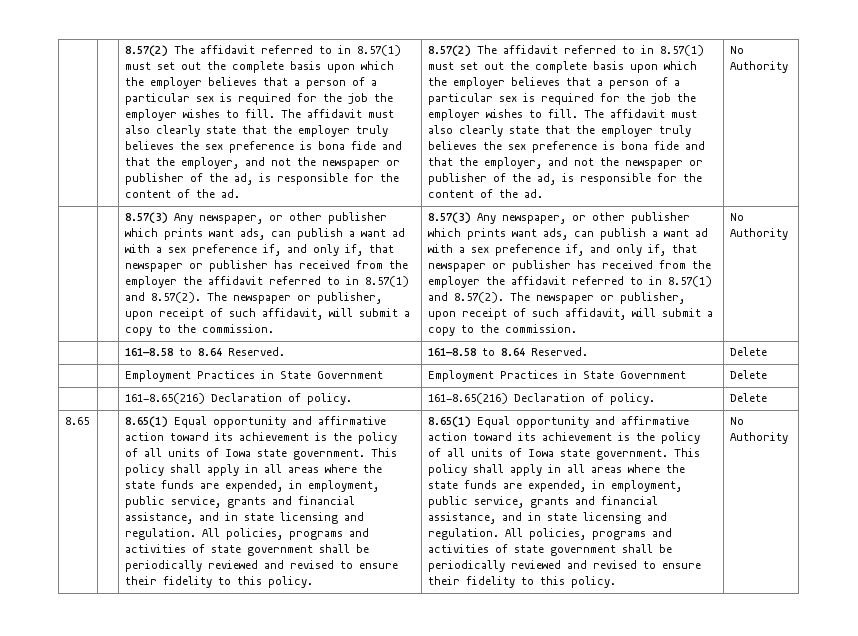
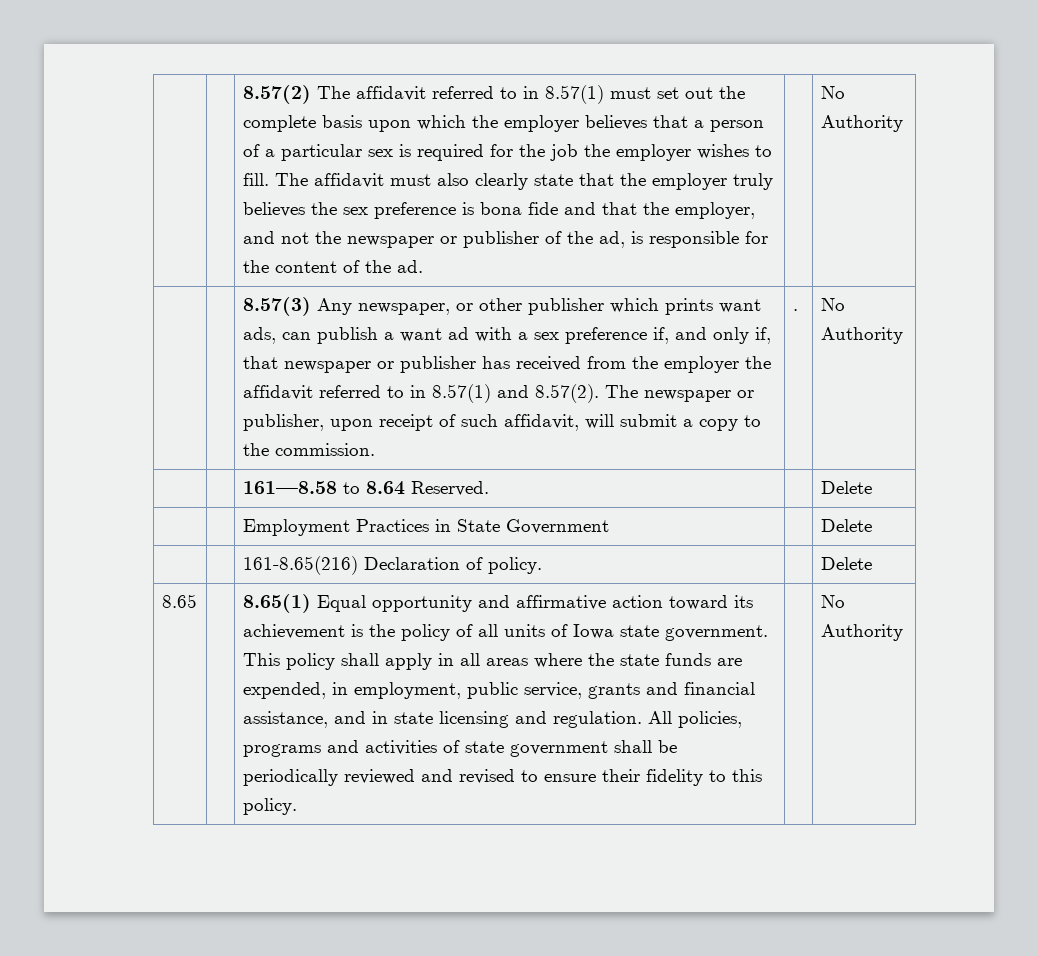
[428,45,705,57] [428,61,698,73] [428,77,681,89] [428,93,697,105] [428,109,698,121] [428,125,692,137] [428,141,706,153] [428,157,704,169] [428,173,703,185] [428,189,544,198] 8.57(2) The affidavit referred to in 8.57(1) must set out the complete basis upon which the employer believes that a person of a particular sex is required for the job the employer wishes to fill. The affidavit must also clearly state that the employer truly believes the sex preference is bona fide and that the employer, and not the newspaper or publisher of the ad, is responsible for the content of the ad. -> (423, 266) none
[428,212,691,224] [428,228,709,240] [428,244,698,256] [428,260,712,272] [428,276,713,288] [428,292,686,304] [428,308,714,320] [428,324,578,336] 8.57(3) Any newspaper, or other publisher which prints want ads, can publish a want ad with a sex preference if, and only if, that newspaper or publisher has received from the employer the affidavit referred to in 8.57(1) and 8.57(2). The newspaper or publisher, upon receipt of such affidavit, will submit a copy to the commission. -> [792,309,798,311] .
[428,347,589,356] 161—8.58 to 8.64 Reserved. -> (489, 488) none
[428,370,687,382] Employment Practices in State Government -> (609, 526) none
[428,393,656,405] 161-8.65(216) Declaration of policy. -> (542, 565) none
[428,416,690,428] [428,432,701,444] [428,448,701,460] [428,464,686,476] [428,480,683,492] [428,496,659,508] [428,512,668,524] [428,528,673,540] [428,544,673,556] [428,560,702,572] [428,576,617,588] 8.65(1) Equal opportunity and affirmative action toward its achievement is the policy of all units of Iowa state government. This policy shall apply in all areas where the state funds are expended, in employment, public service, grants and financial assistance, and in state licensing and regulation. All policies, programs and activities of state government shall be periodically reviewed and revised to ensure their fidelity to this policy. -> (297, 806) none

